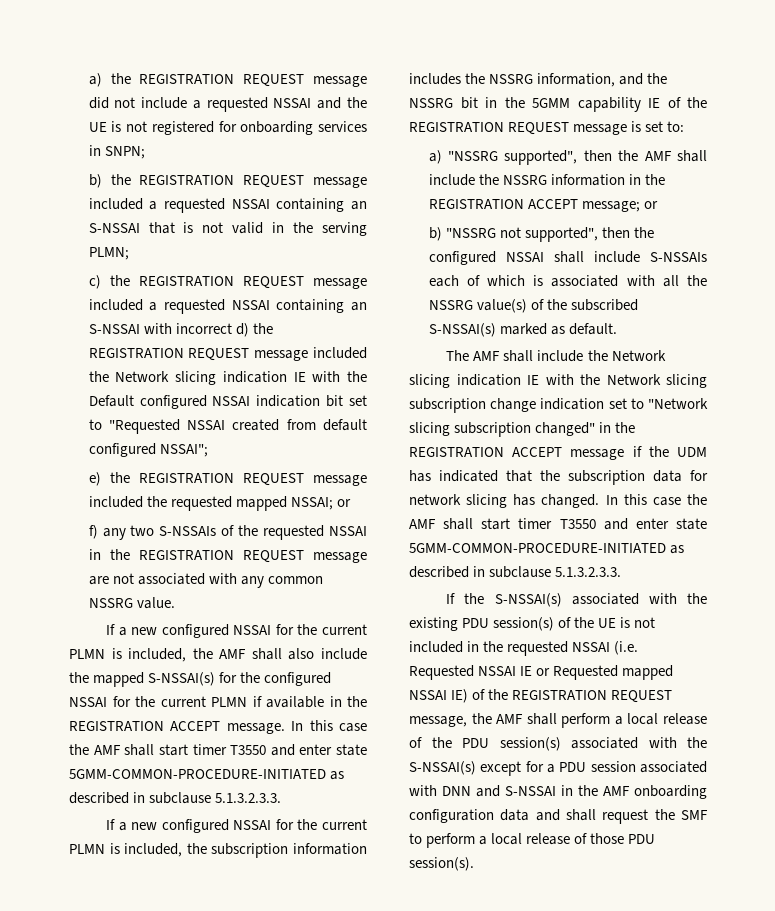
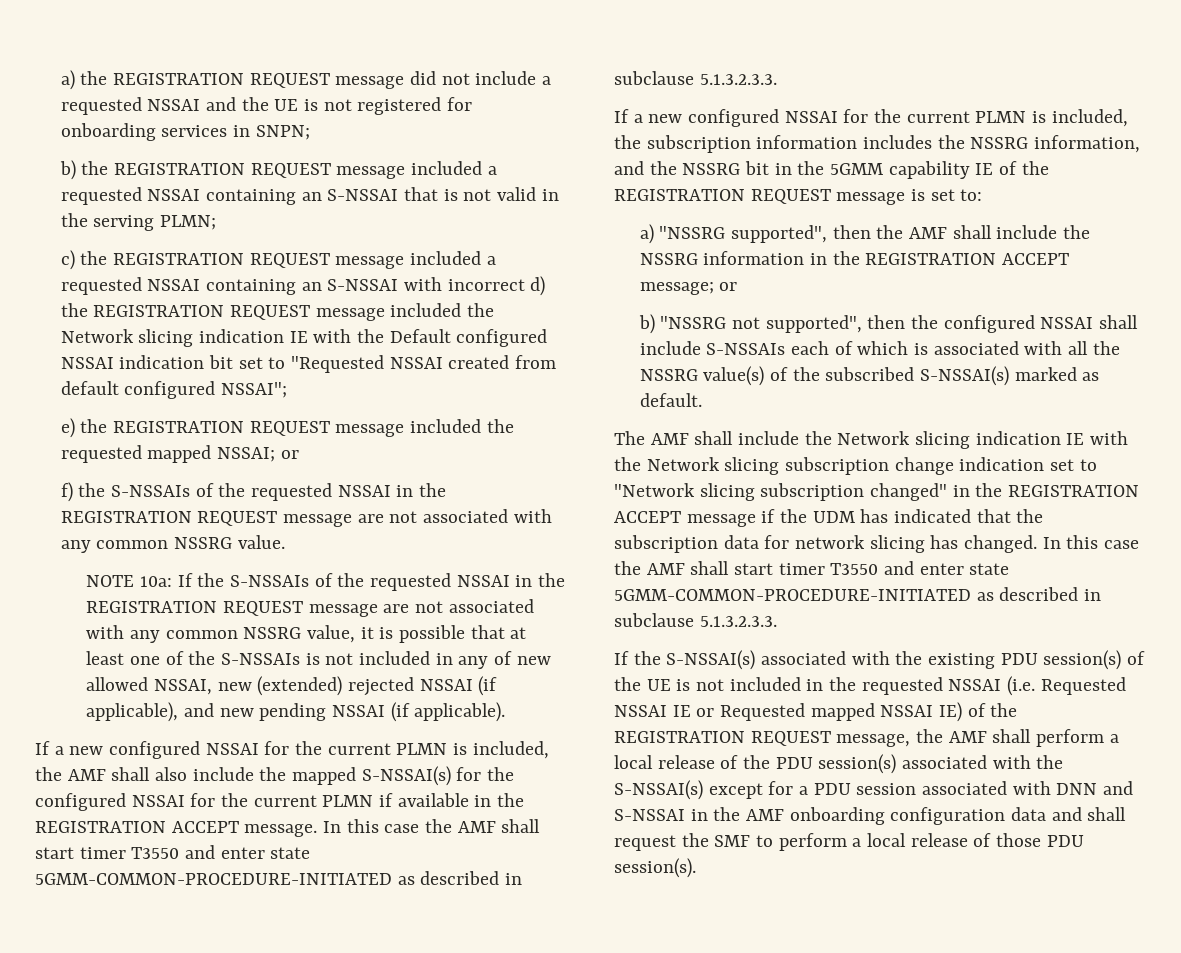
[102,525,155,540] any two -> [78,483,106,497] the
(175, 603) none -> [86,573,565,591] [86,599,534,617] [86,625,527,643] [86,651,551,669] [86,676,498,696] [86,702,506,722] // NOTE 10a: If the S-NSSAIs of the requested NSSAI in the REGISTRATION REQUEST message are not associated with any common NSSRG value, it is possible that at least one of the S-NSSAIs is not included in any of new allowed NSSAI, new (extended) rejected NSSAI (if applicable), and new pending NSSAI (if applicable).

